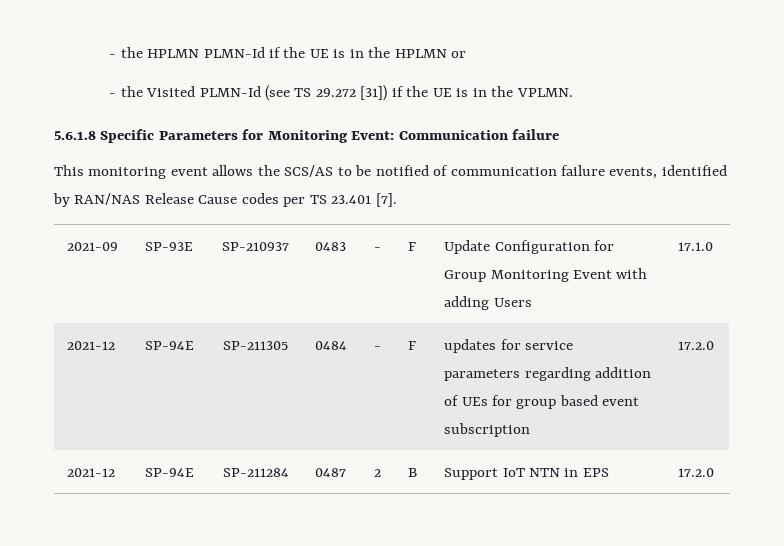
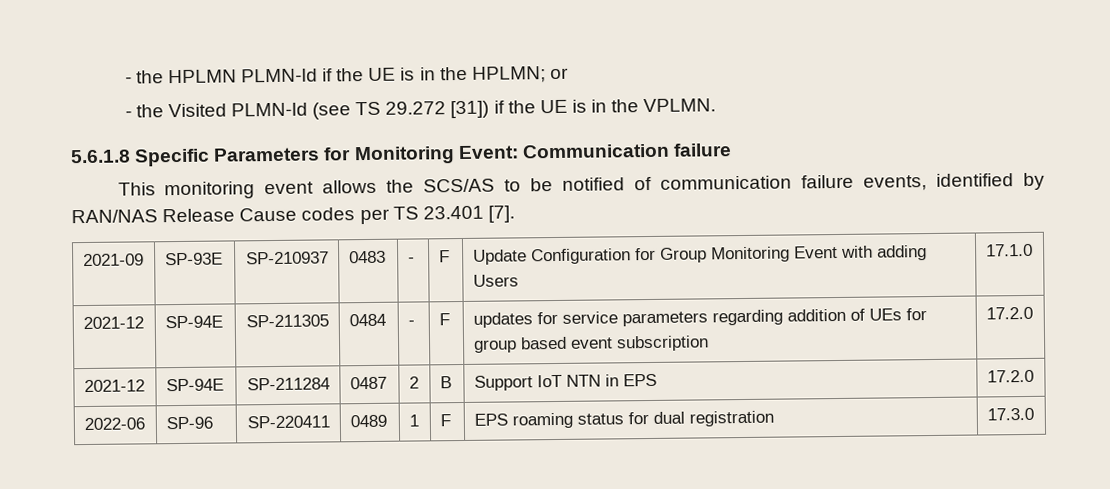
[394,49,447,58] HPLMN -> [471,66,546,83] HPLMN;
(715, 472) none -> [83,417,145,431] [165,416,213,430] [246,415,330,429] [349,414,387,428] [408,414,419,427] [439,414,451,427] [473,410,774,429] [986,407,1034,421] // 2022-06 | SP-96 | SP-220411 | 0489 | 1 | F | EPS roaming status for dual registration | 17.3.0

